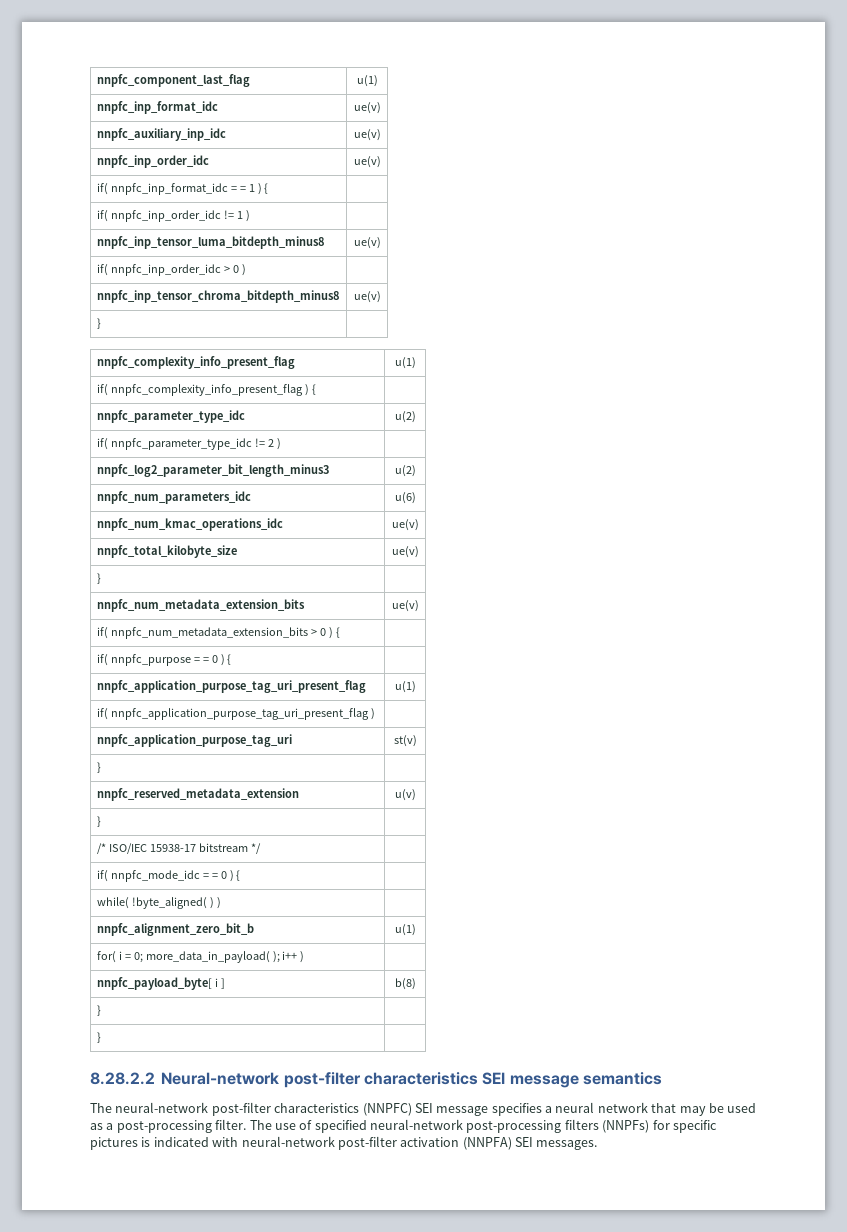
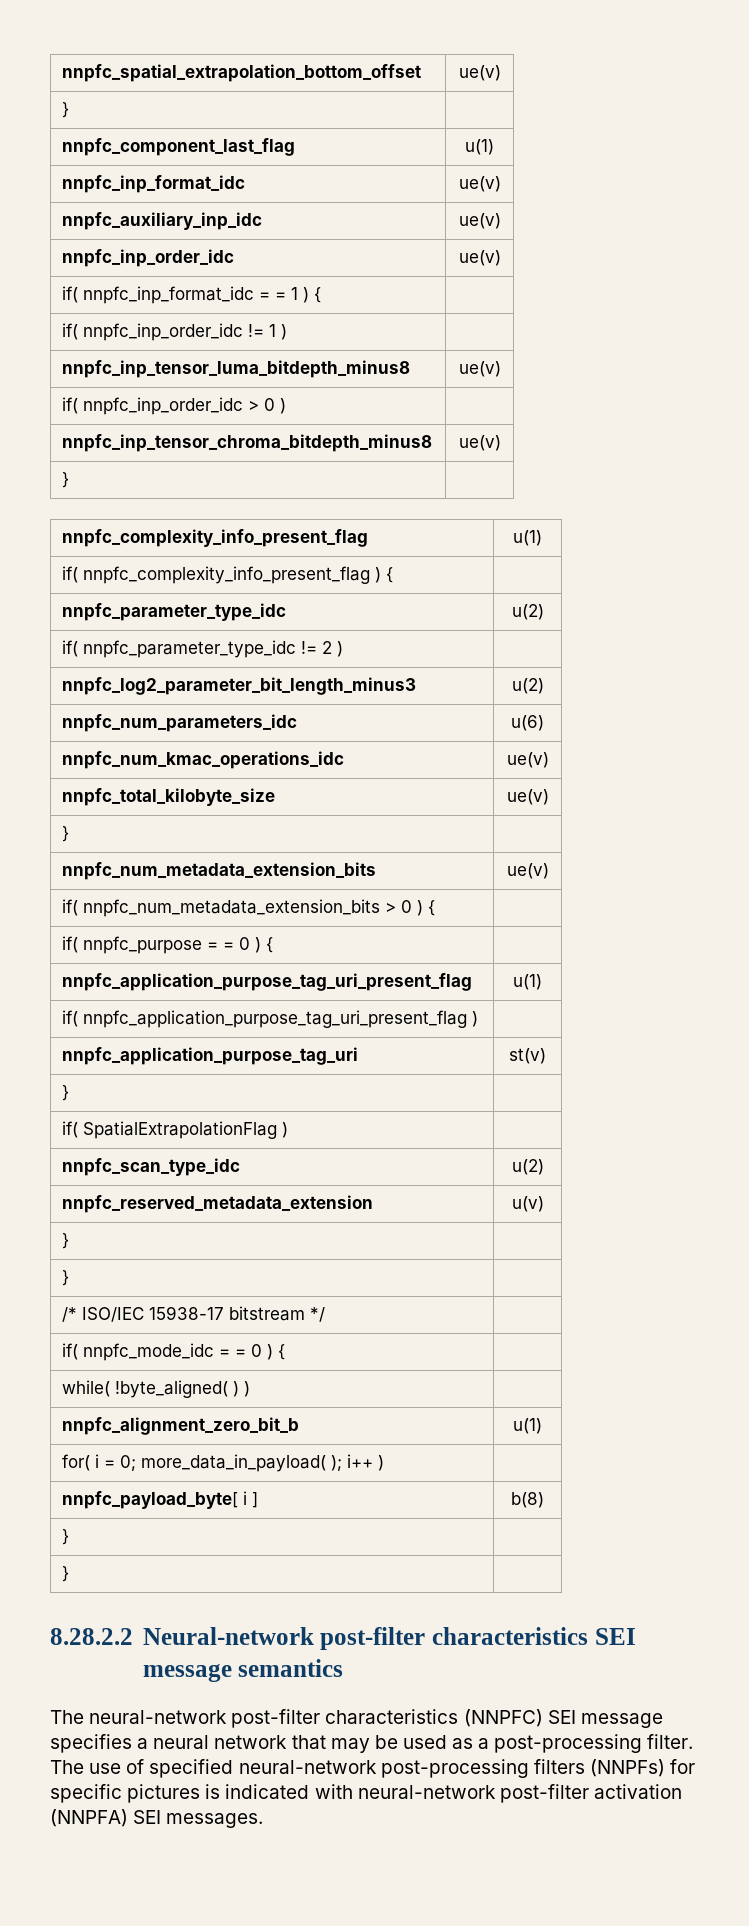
(96, 80) none -> [62,64,422,82] [458,65,501,81] [62,102,70,118] nnpfc_spatial_extrapolation_bottom_offset | ue(v) // } | //
(101, 767) none -> [62,1121,289,1139] [62,1158,241,1176] [511,1159,544,1175] // if( SpatialExtrapolationFlag ) | // nnpfc_scan_type_idc | u(2)
(101, 821) none -> [62,1270,70,1286] // } |

